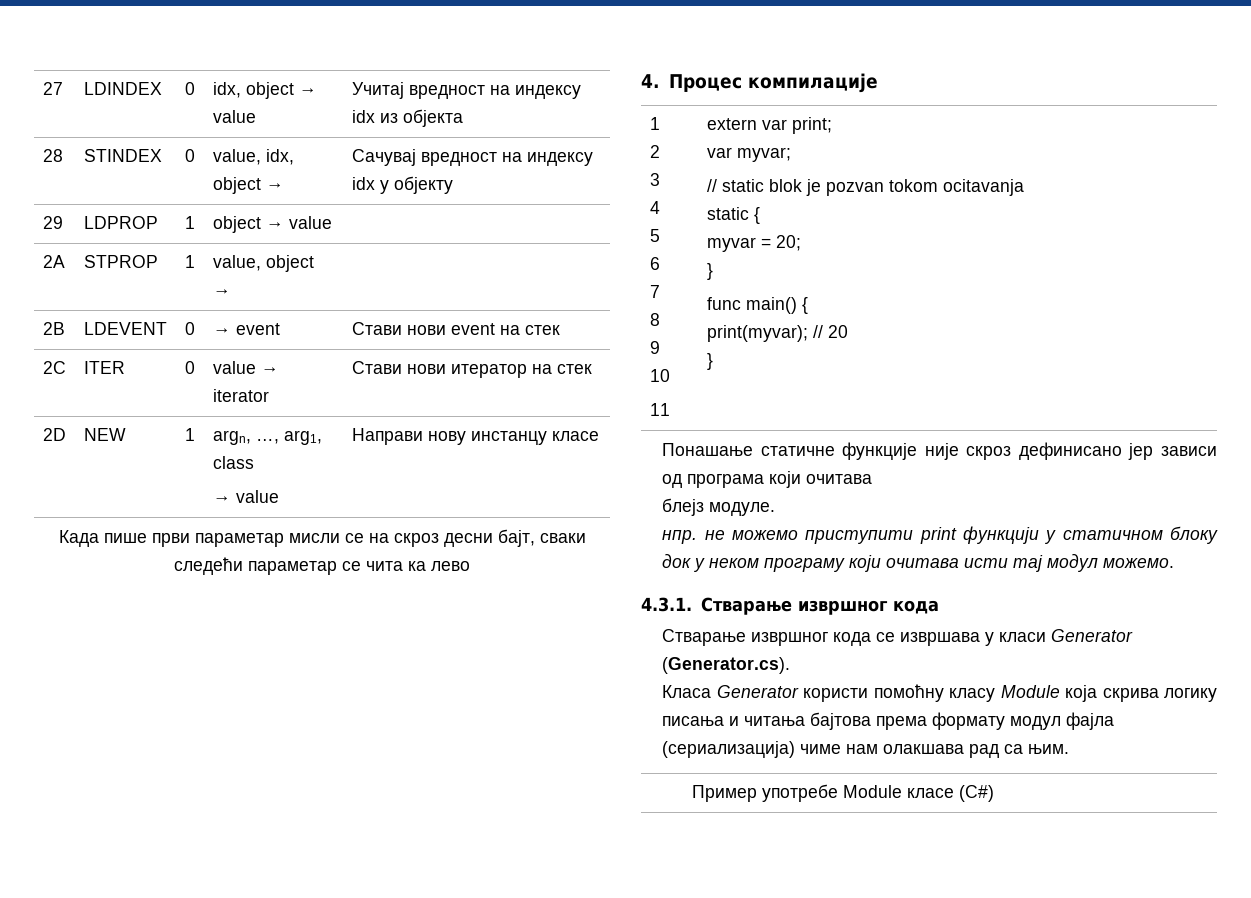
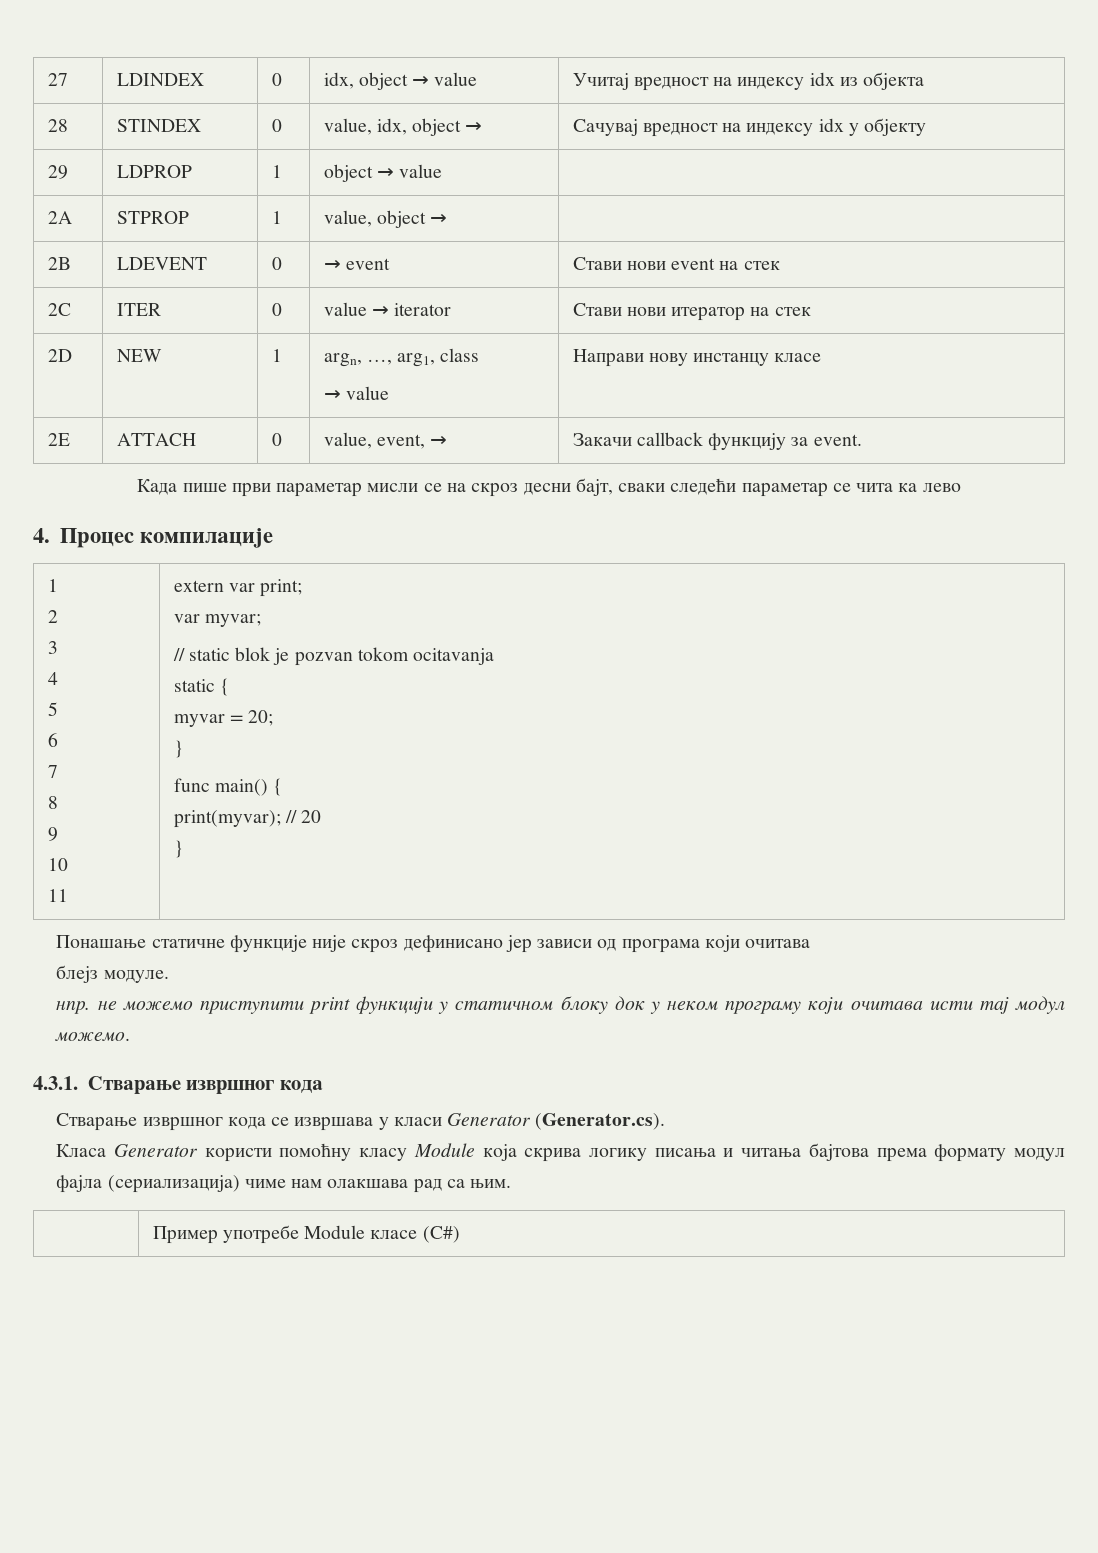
(599, 436) none -> [47,433,70,446] [116,433,196,446] [271,433,282,446] [323,432,448,449] [572,432,862,451] // 2E | ATTACH | 0 | value, event, → | Закачи callback функцију за event.

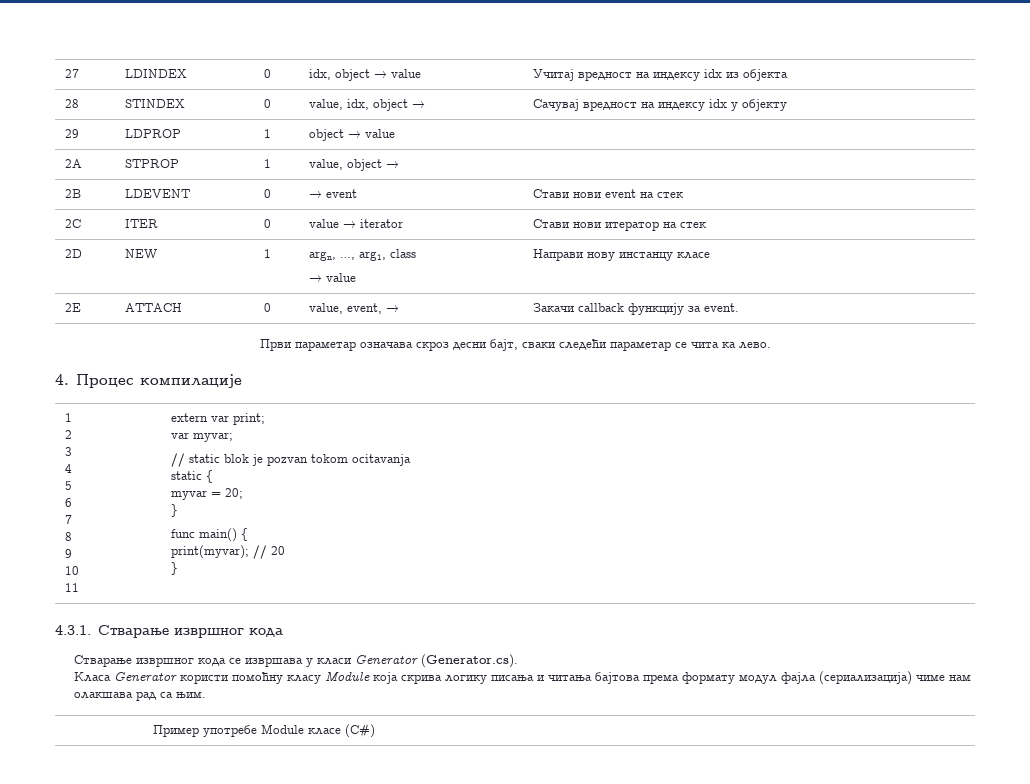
[137,479,466,497] Када пише први параметар мисли се на -> [259,339,413,351] Први параметар означава
[922,483,961,492] лево -> [738,342,771,349] лево.
[56,935,811,953] [56,965,169,983] [56,996,1066,1014] [55,1032,131,1041] // Понашање статичне функције није скроз дефинисано јер зависи од програма који очитава // блејз модуле. // нпр. не можемо приступити print функцији у статичном блоку док у неком програму који очитава исти тај модул можемо. -> (178, 568) none

